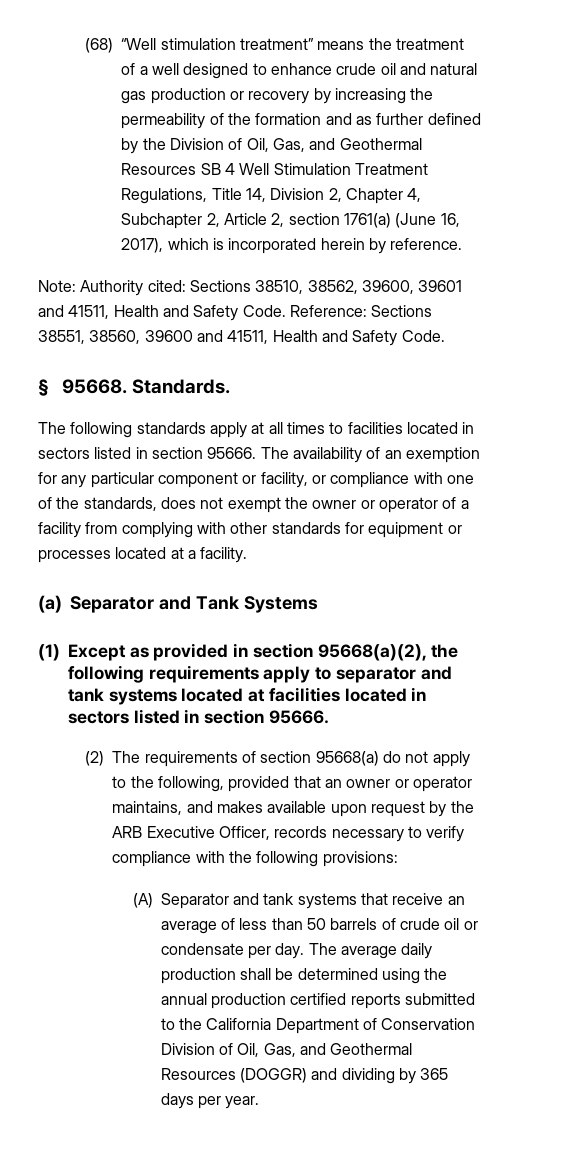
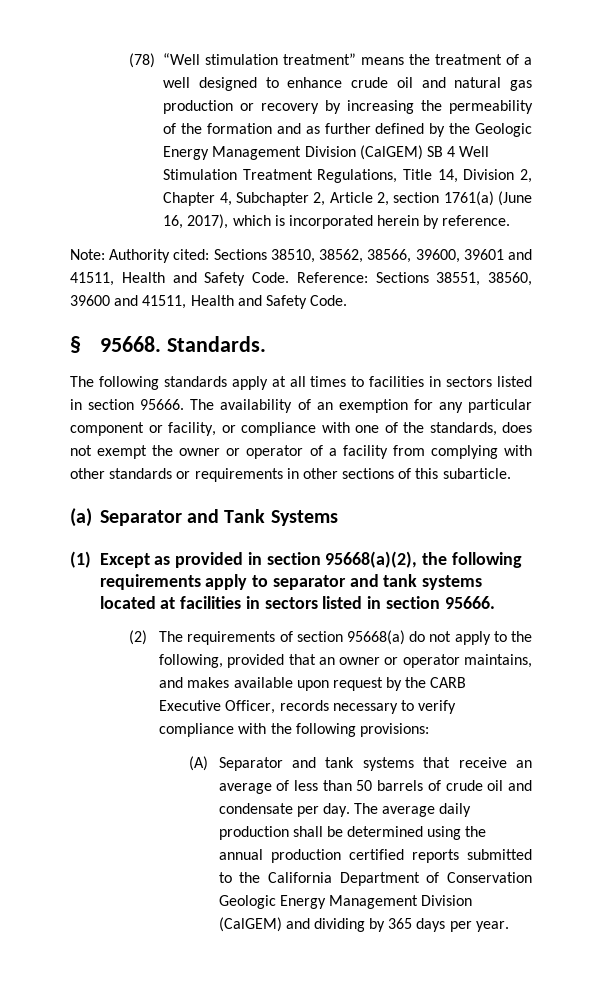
[85,38,114,53] (68) -> [129,53,156,68] (78)
[170,138,422,152] [121,163,197,175] Division of Oil, Gas, and Geothermal Resources -> [474,123,532,137] [163,145,423,160] Geologic Energy Management Division (CalGEM)
(358, 287) none -> [367,249,412,263] 38566,
[406,422,458,434] located -> (425, 381) none
[344,522,462,538] [38,547,248,563] for equipment or processes located at a facility. -> [176,468,511,482] or requirements in other sections of this subarticle.
[344,688,407,702] located -> (242, 602) none
[112,826,143,838] ARB -> [430,677,467,688] CARB
[463,921,478,930] or -> [508,780,533,791] and
[160,1043,413,1057] [160,1068,308,1083] Division of Oil, Gas, and Geothermal Resources (DOGGR) -> [218,895,473,909] [218,917,282,932] Geologic Energy Management Division (CalGEM)

